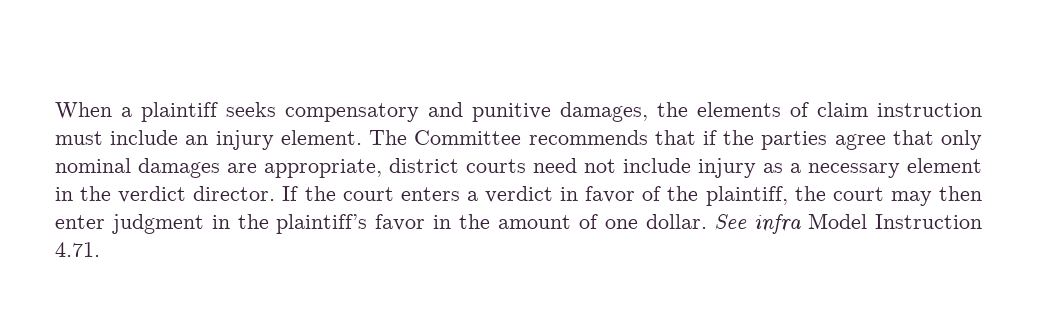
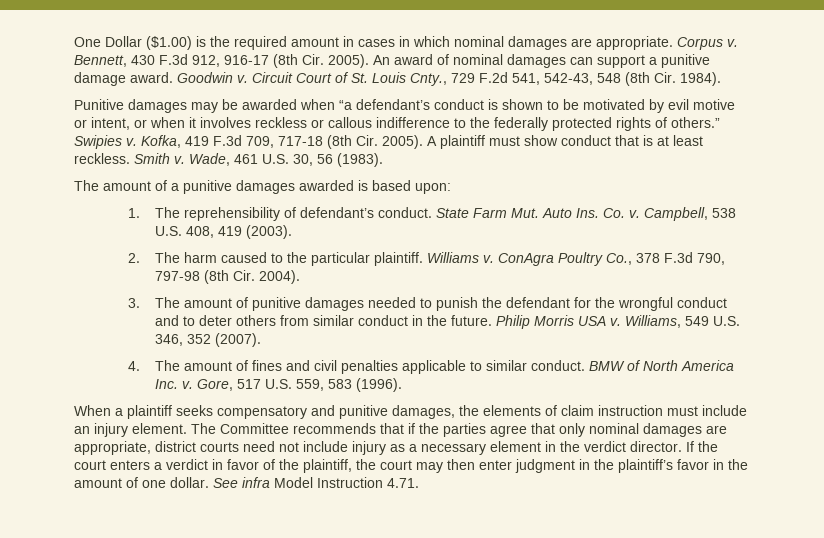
(55, 110) none -> [74,36,738,50] [74,54,710,68] [74,72,721,86] [74,99,735,113] [74,117,720,131] [74,135,703,149] [74,153,383,167] [74,180,451,194] [128,207,737,221] [155,225,293,239] [128,252,726,266] [155,270,301,284] [128,297,728,311] [155,315,741,329] [155,333,262,347] [128,360,735,374] [155,378,403,392] One Dollar ($1.00) is the required amount in cases in which nominal damages are appropriate. Corpus v. Bennett, 430 F.3d 912, 916-17 (8th Cir. 2005). An award of nominal damages can support a punitive damage award. Goodwin v. Circuit Court of St. Louis Cnty., 729 F.2d 541, 542-43, 548 (8th Cir. 1984). // Punitive damages may be awarded when “a defendant’s conduct is shown to be motivated by evil motive or intent, or when it involves reckless or callous indifference to the federally protected rights of others.” Swipies v. Kofka, 419 F.3d 709, 717-18 (8th Cir. 2005). A plaintiff must show conduct that is at least reckless. Smith v. Wade, 461 U.S. 30, 56 (1983). // The amount of a punitive damages awarded is based upon: // 1. The reprehensibility of defendant’s conduct. State Farm Mut. Auto Ins. Co. v. Campbell, 538 U.S. 408, 419 (2003). // 2. The harm caused to the particular plaintiff. Williams v. ConAgra Poultry Co., 378 F.3d 790, 797-98 (8th Cir. 2004). // 3. The amount of punitive damages needed to punish the defendant for the wrongful conduct and to deter others from similar conduct in the future. Philip Morris USA v. Williams, 549 U.S. 346, 352 (2007). // 4. The amount of fines and civil penalties applicable to similar conduct. BMW of North America Inc. v. Gore, 517 U.S. 559, 583 (1996). //

